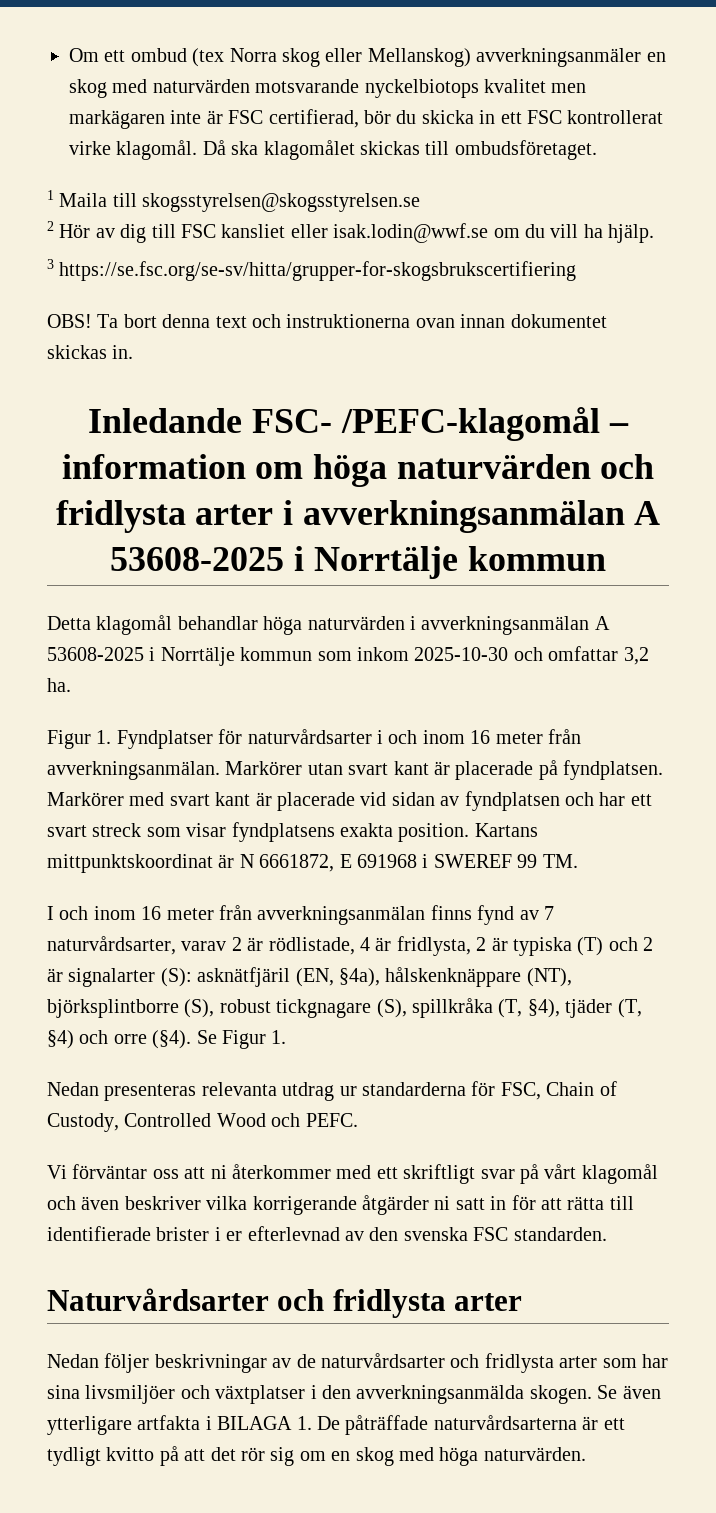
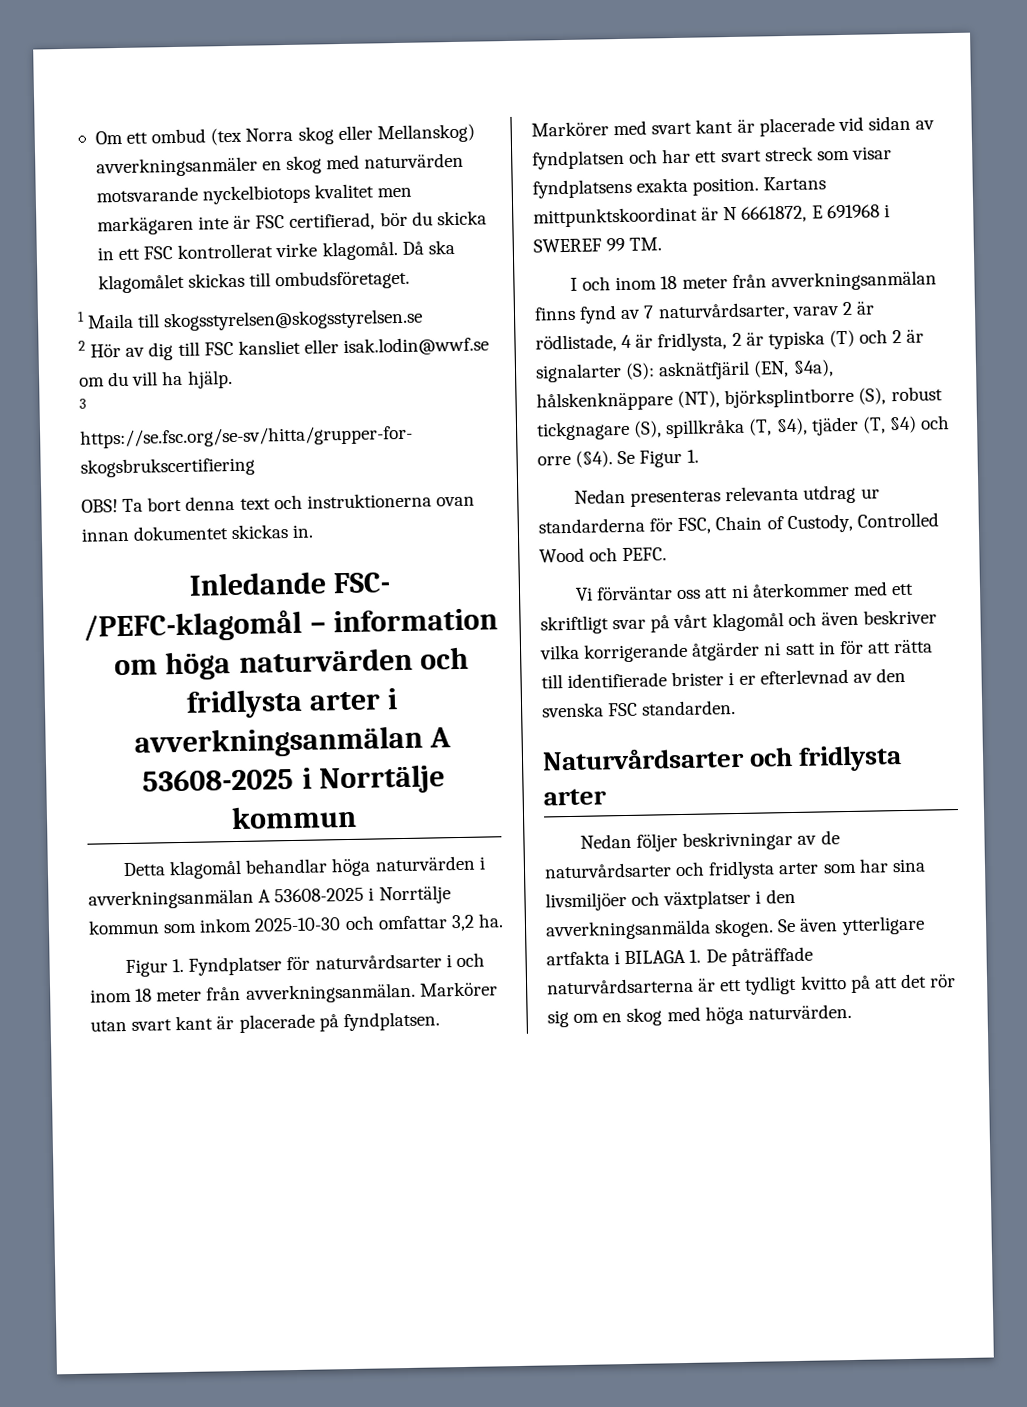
[470,730,491,744] 16 -> [135,988,153,1002] 18
[141,906,162,920] 16 -> [660,275,678,290] 18

